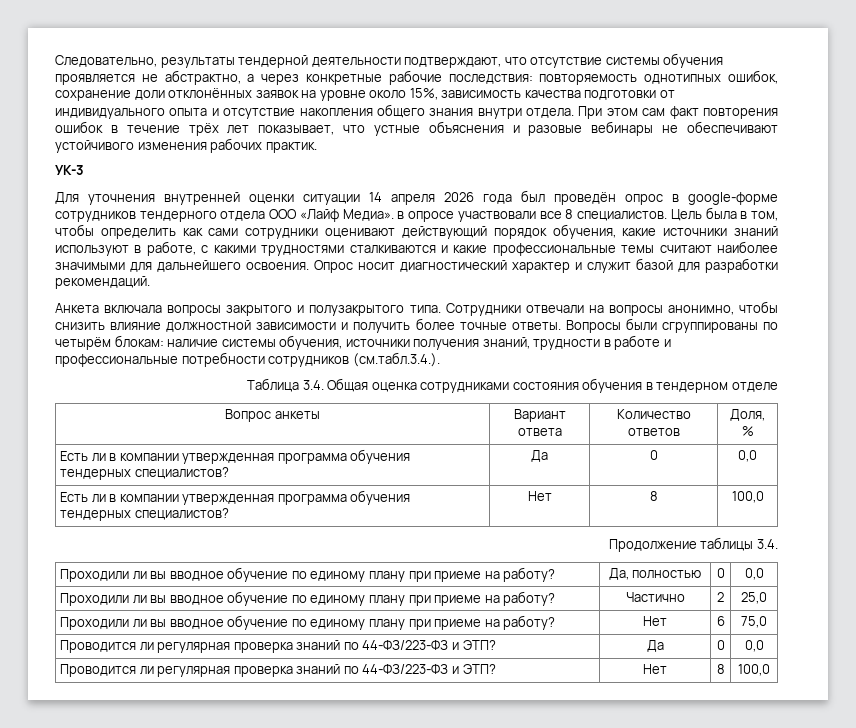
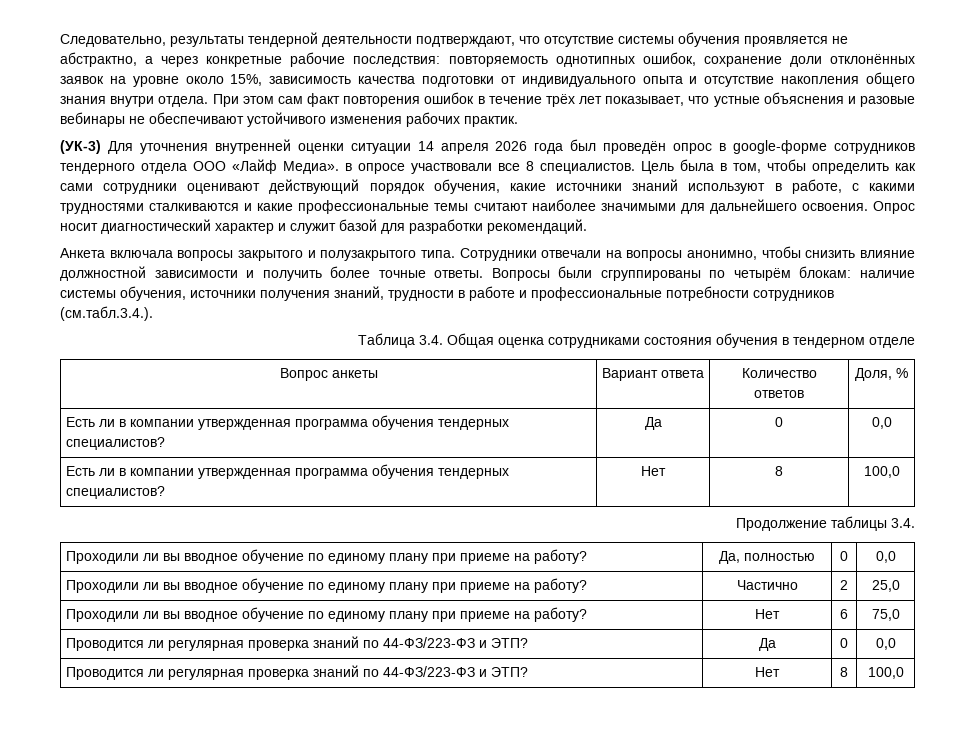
[55,165,84,175] УК-3 // -> [60,140,101,154] (УК-3)

